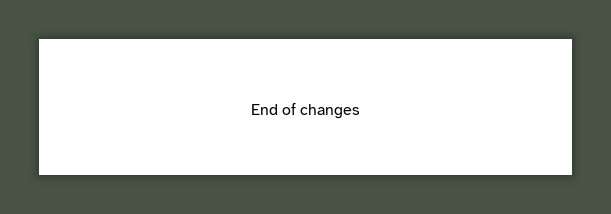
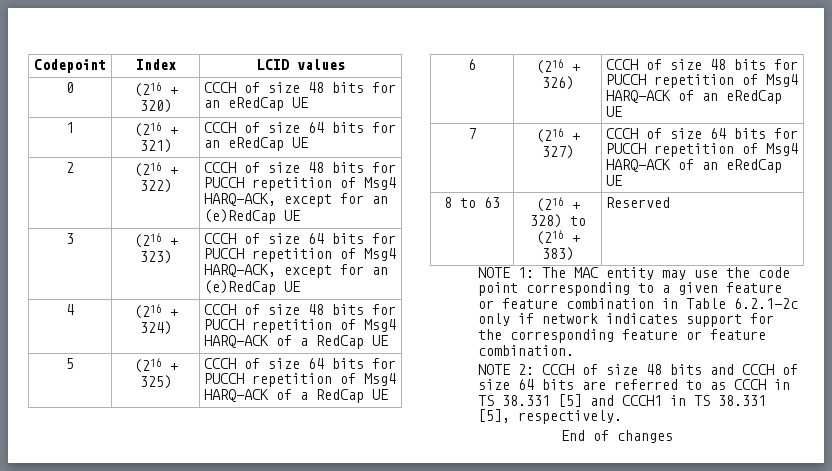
(250, 109) none -> [34,59,106,73] [135,59,176,70] [256,59,345,70] [66,82,74,93] [133,82,178,97] [139,99,172,113] [204,82,397,93] [204,97,309,111] [66,122,74,133] [133,122,178,137] [139,139,172,153] [204,122,397,133] [204,137,309,151] [66,162,74,173] [133,162,178,177] [139,179,172,193] [204,162,397,173] [204,177,397,191] [204,193,389,207] [204,209,301,224] [66,233,74,244] [133,233,178,248] [139,250,172,264] [204,233,397,244] [204,248,397,262] [204,264,389,278] [204,280,301,295] [66,304,74,315] [133,304,178,319] [139,321,172,335] [204,304,397,315] [204,319,397,333] [204,335,389,349] [66,358,74,369] [133,358,178,373] [139,375,172,389] [204,358,397,369] [204,373,397,387] [204,389,389,403] [468,59,476,70] [535,59,580,74] [541,76,574,90] [606,59,799,70] [606,74,799,88] [606,90,783,104] [606,106,623,117] [468,128,476,139] [535,128,580,143] [541,145,574,159] [606,128,799,139] [606,143,799,157] [606,159,783,173] [606,175,623,186] [444,197,500,208] [535,197,580,212] [529,214,586,228] [535,230,580,245] [541,247,574,261] [606,197,671,208] [477,267,790,280] [477,282,782,296] [477,298,798,309] [477,313,774,327] [477,329,766,343] [477,345,574,356] [477,364,798,375] [477,379,790,390] [477,394,766,407] [477,409,622,424] Codepoint | Index | LCID values // 0 | (216 + 320) | CCCH of size 48 bits for an eRedCap UE // 1 | (216 + 321) | CCCH of size 64 bits for an eRedCap UE // 2 | (216 + 322) | CCCH of size 48 bits for PUCCH repetition of Msg4 HARQ-ACK, except for an (e)RedCap UE // 3 | (216 + 323) | CCCH of size 64 bits for PUCCH repetition of Msg4 HARQ-ACK, except for an (e)RedCap UE // 4 | (216 + 324) | CCCH of size 48 bits for PUCCH repetition of Msg4 HARQ-ACK of a RedCap UE // 5 | (216 + 325) | CCCH of size 64 bits for PUCCH repetition of Msg4 HARQ-ACK of a RedCap UE // 6 | (216 + 326) | CCCH of size 48 bits for PUCCH repetition of Msg4 HARQ-ACK of an eRedCap UE // 7 | (216 + 327) | CCCH of size 64 bits for PUCCH repetition of Msg4 HARQ-ACK of an eRedCap UE // 8 to 63 | (216 + 328) to (216 + 383) | Reserved // NOTE 1: The MAC entity may use the code point corresponding to a given feature or feature combination in Table 6.2.1-2c only if network indicates support for the corresponding feature or feature combination. // NOTE 2: CCCH of size 48 bits and CCCH of size 64 bits are referred to as CCCH in TS 38.331 [5] and CCCH1 in TS 38.331 [5], respectively. //

